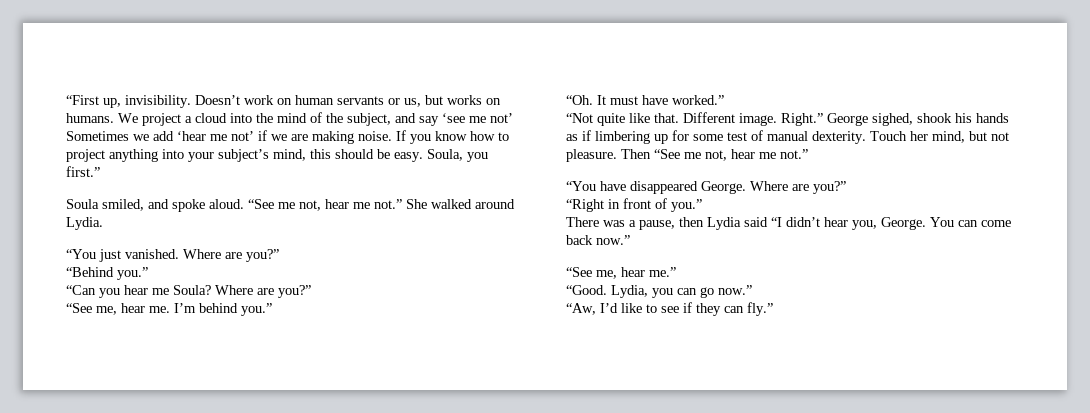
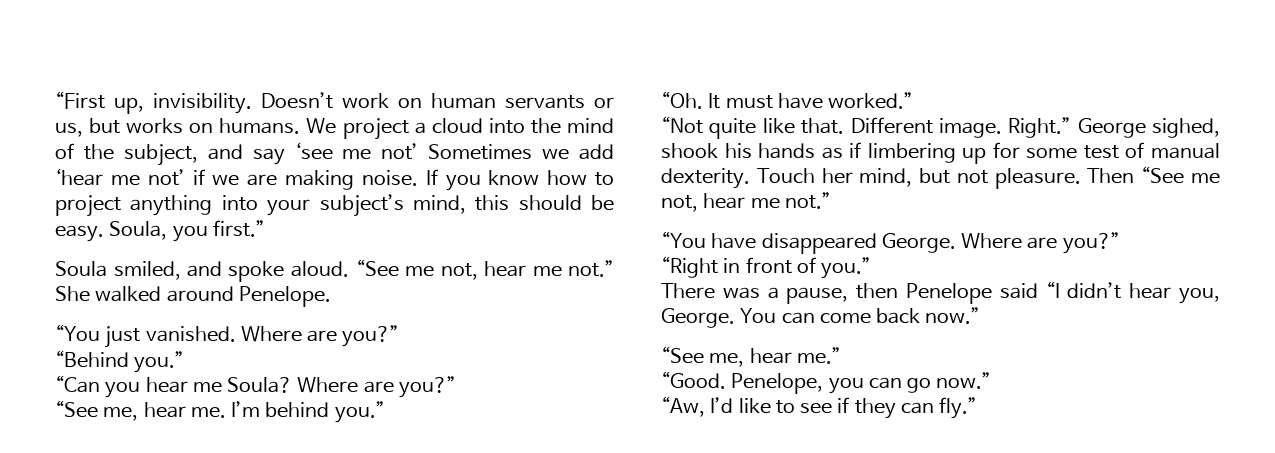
[66,217,103,230] Lydia. -> [238,286,331,307] Penelope.
[707,217,741,230] Lydia -> [905,283,992,304] Penelope
[611,285,648,298] Lydia, -> [731,373,824,394] Penelope,

